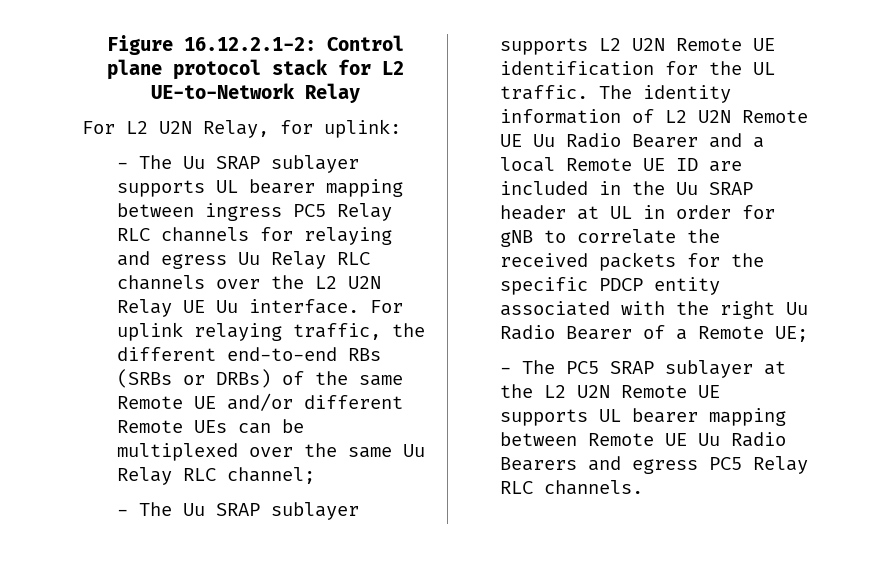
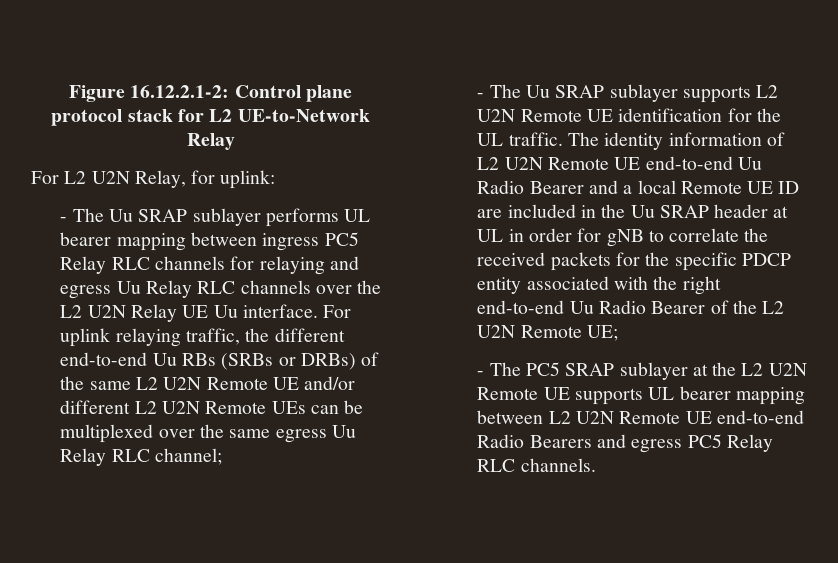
[116,180,205,197] supports -> [265,208,339,227] performs
(337, 354) none -> [152,353,177,366] Uu
(403, 380) none -> [135,377,202,390] L2 U2N
(403, 402) none -> [134,401,200,414] L2 U2N
(392, 452) none -> [275,429,327,443] egress
(522, 140) none -> [645,156,733,170] end-to-end
(775, 310) none -> [477,300,565,314] end-to-end
[675,329,687,340] a -> [732,300,785,314] [477,325,516,338] the L2 U2N
[587,433,720,446] Remote UE Uu -> [548,410,804,424] L2 U2N Remote UE end-to-end

